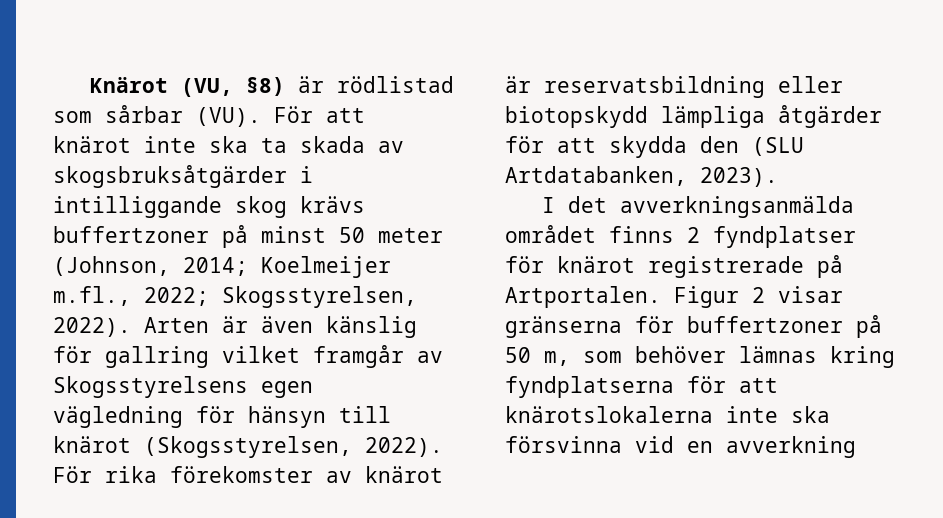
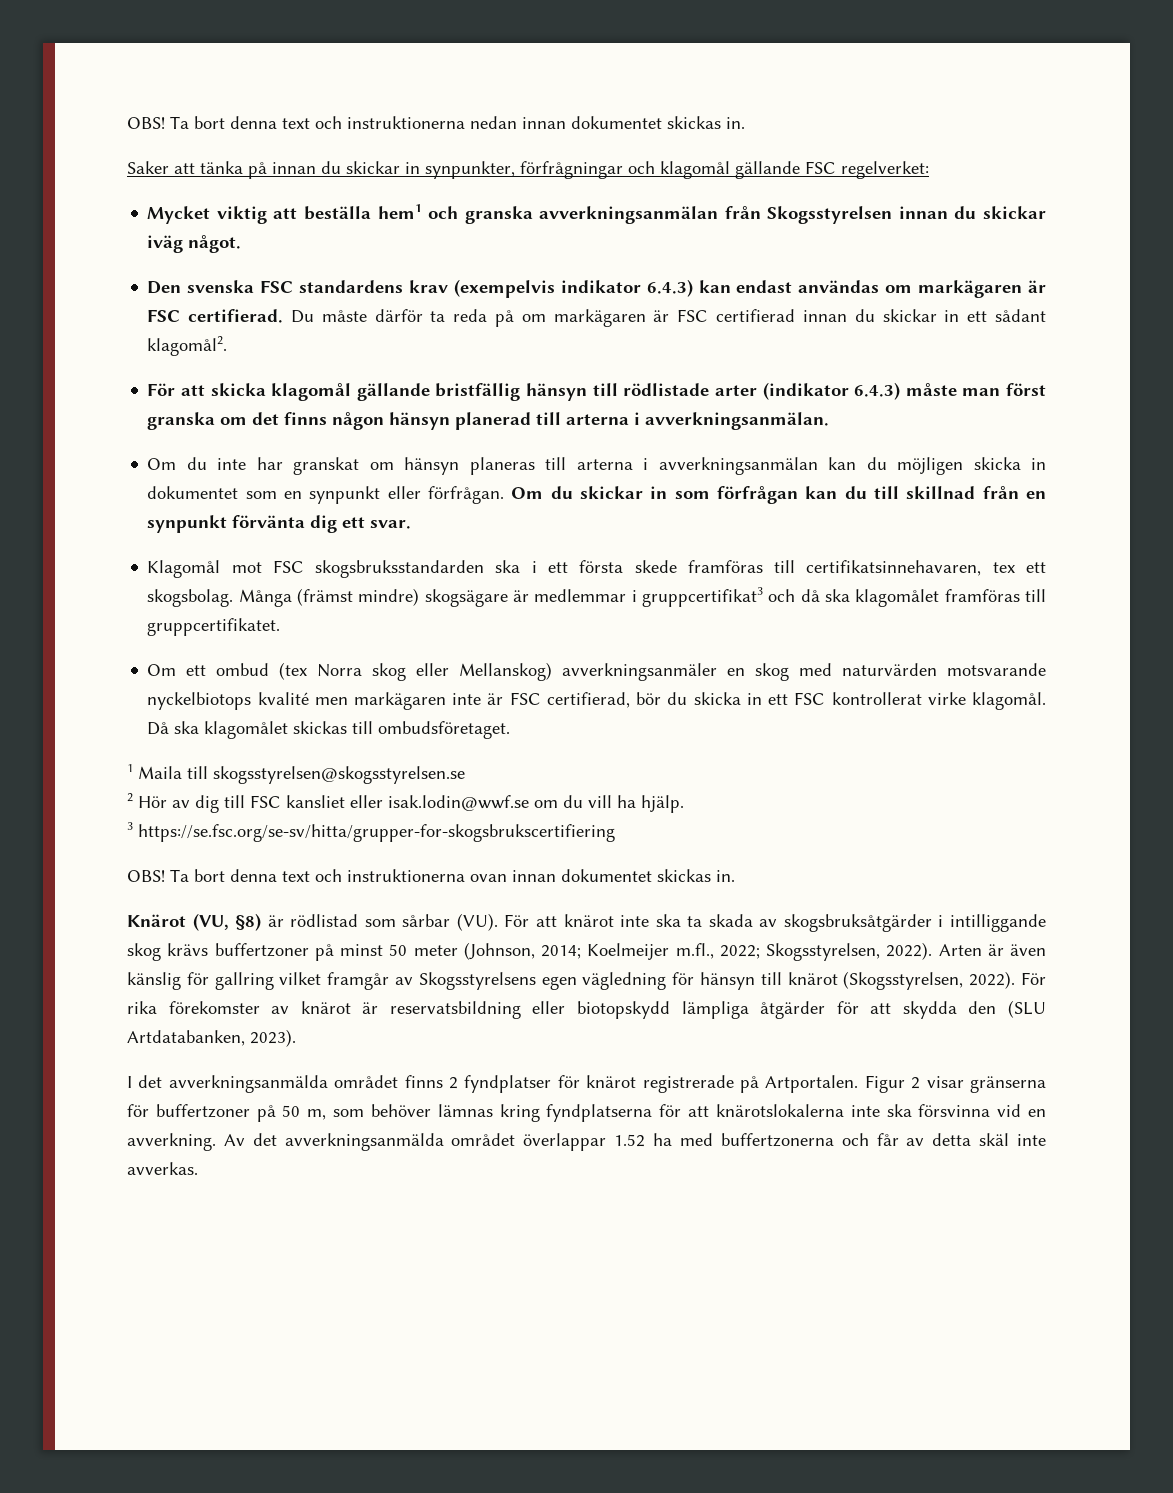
(89, 85) none -> [127,116,745,129] [127,161,929,179] [147,204,1046,224] [147,235,242,253] [147,279,1046,298] [147,309,1046,327] [147,336,228,356] [147,382,1046,401] [147,412,830,430] [147,457,1046,475] [147,486,1047,504] [147,515,412,533] [147,560,1046,578] [147,587,1046,607] [147,618,281,636] [147,662,1047,681] [147,692,1046,710] [147,721,511,739] [127,764,465,784] [127,793,684,813] [127,822,615,842] [127,869,735,882] OBS! Ta bort denna text och instruktionerna nedan innan dokumentet skickas in. // Saker att tänka på innan du skickar in synpunkter, förfrågningar och klagomål gällande FSC regelverket: // Mycket viktig att beställa hem1 och granska avverkningsanmälan från Skogsstyrelsen innan du skickar iväg något. // Den svenska FSC standardens krav (exempelvis indikator 6.4.3) kan endast användas om markägaren är FSC certifierad. Du måste därför ta reda på om markägaren är FSC certifierad innan du skickar in ett sådant klagomål2. // För att skicka klagomål gällande bristfällig hänsyn till rödlistade arter (indikator 6.4.3) måste man först granska om det finns någon hänsyn planerad till arterna i avverkningsanmälan. // Om du inte har granskat om hänsyn planeras till arterna i avverkningsanmälan kan du möjligen skicka in dokumentet som en synpunkt eller förfrågan. Om du skickar in som förfrågan kan du till skillnad från en synpunkt förvänta dig ett svar. // Klagomål mot FSC skogsbruksstandarden ska i ett första skede framföras till certifikatsinnehavaren, tex ett skogsbolag. Många (främst mindre) skogsägare är medlemmar i gruppcertifikat3 och då ska klagomålet framföras till gruppcertifikatet. // Om ett ombud (tex Norra skog eller Mellanskog) avverkningsanmäler en skog med naturvärden motsvarande nyckelbiotops kvalité men markägaren inte är FSC certifierad, bör du skicka in ett FSC kontrollerat virke klagomål. Då ska klagomålet skickas till ombudsföretaget. // 1 Maila till skogsstyrelsen@skogsstyrelsen.se // 2 Hör av dig till FSC kansliet eller isak.lodin@wwf.se om du vill ha hjälp. // 3 https://se.fsc.org/se-sv/hitta/grupper-for-skogsbrukscertifiering // OBS! Ta bort denna text och instruktionerna ovan innan dokumentet skickas in. //
[726,436,856,458] avverkning -> [127,1133,1046,1151] [127,1162,198,1175] avverkning. Av det avverkningsanmälda området överlappar 1.52 ha med buffertzonerna och får av detta skäl inte avverkas.

